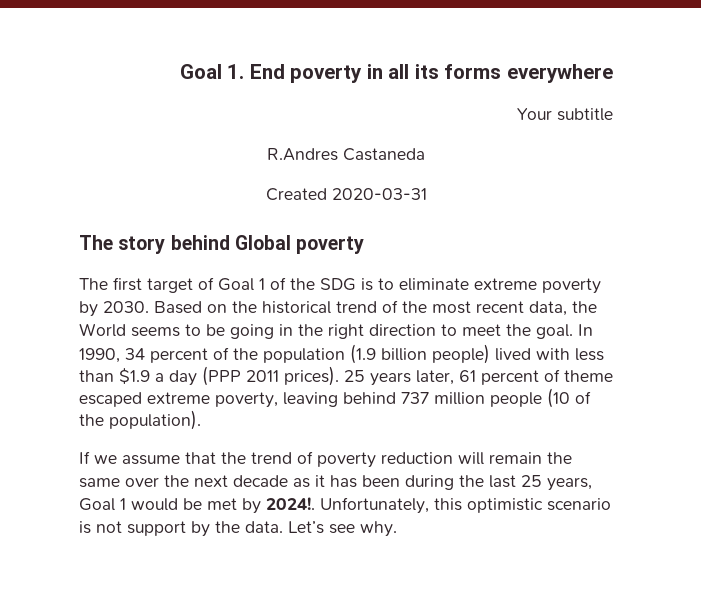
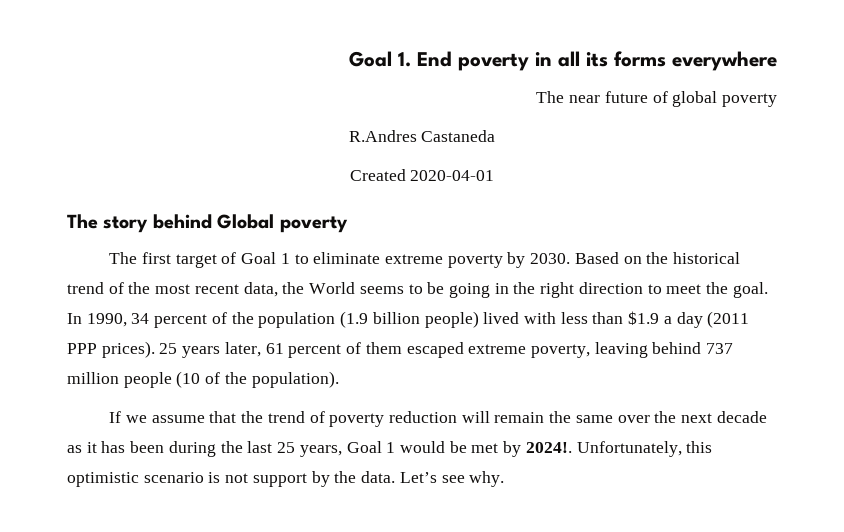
[517,108,613,121] Your subtitle -> [536,91,778,107] The near future of global poverty
[331,188,427,200] 2020-03-31 -> [410,170,495,181] 2020-04-01
[270,277,373,291] of the SDG is -> (290, 258) none
[202,366,279,386] (PPP 2011 -> [707,311,750,328] [67,343,97,354] (2011 PPP
[564,370,613,382] theme -> [365,342,402,354] them

